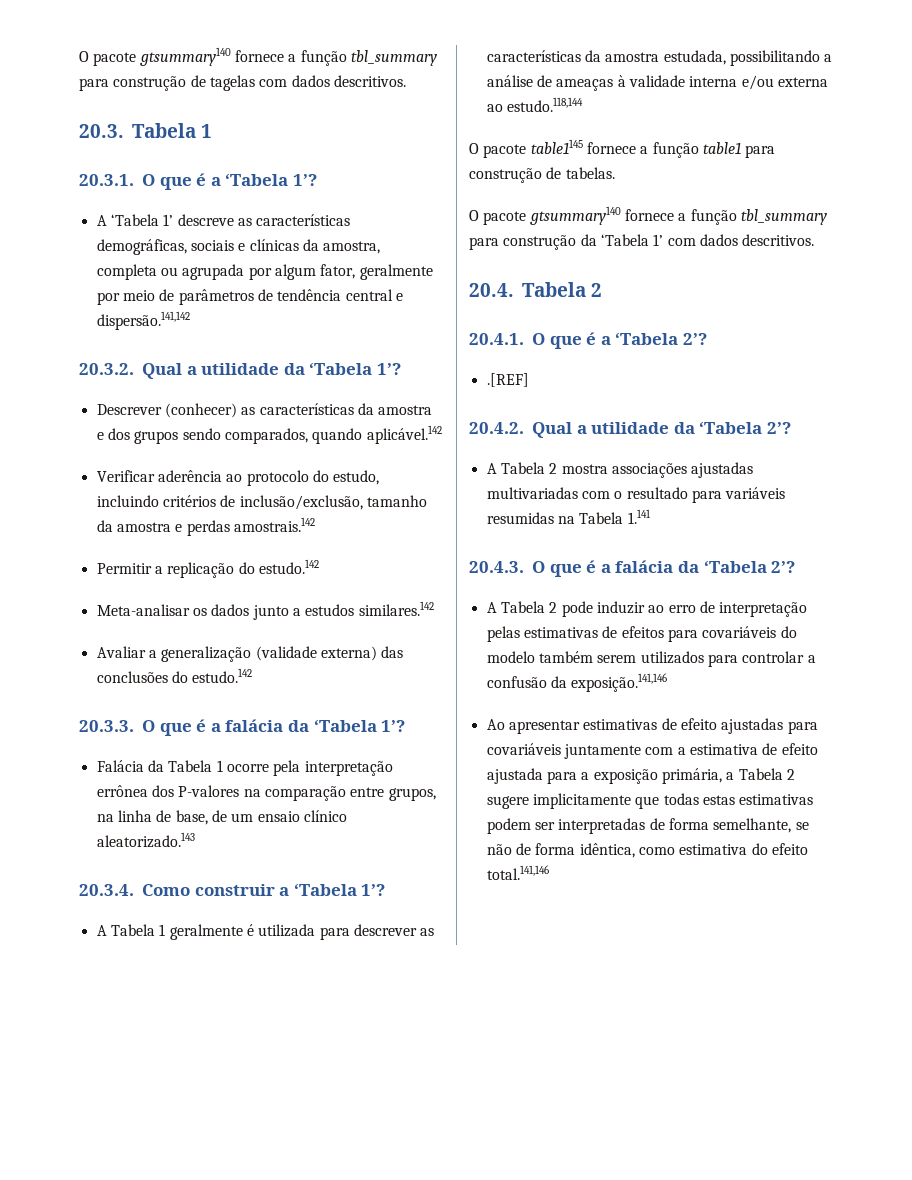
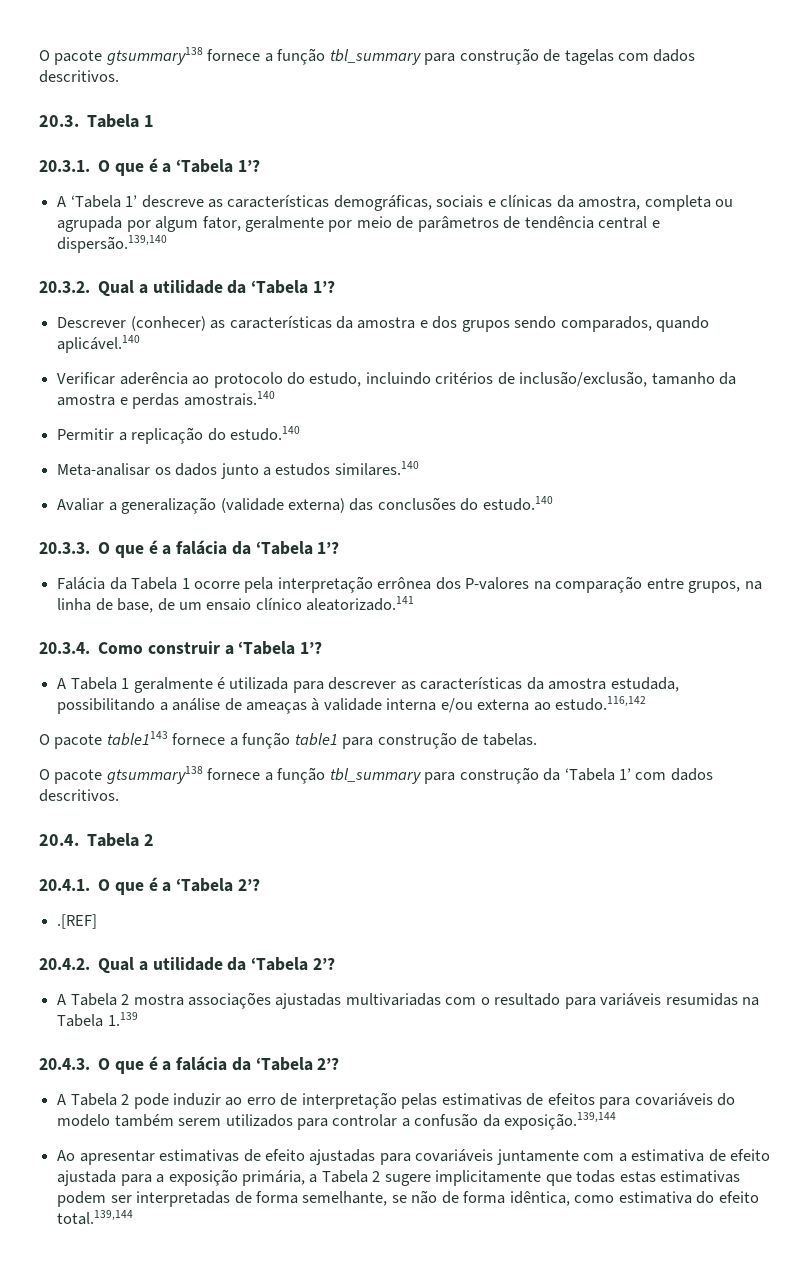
[79,47,231,66] O pacote gtsummary140 -> [39,47,203,65] O pacote gtsummary138
[96,311,190,330] dispersão.141,142 -> [57,235,168,253] dispersão.139,140
[366,425,442,444] aplicável.142 -> [57,335,141,353] aplicável.140
[233,517,315,532] amostrais.142 -> [183,391,275,406] amostrais.140
[258,559,319,574] estudo.142 -> [229,426,300,441] estudo.140
[358,601,434,616] similares.142 -> [334,461,419,476] similares.140
[192,668,253,683] estudo.142 -> [482,496,553,511] estudo.140
[96,832,195,848] aleatorizado.143 -> [306,596,415,611] aleatorizado.141
[506,97,583,112] [469,139,583,158] estudo.118,144 // O pacote table1145 -> [555,696,647,711] [39,731,168,749] estudo.116,142 // O pacote table1143
[529,206,621,225] gtsummary140 -> [106,766,203,784] gtsummary138
[627,509,651,524] 1.141 -> [107,1012,138,1026] 1.139
[571,673,668,692] exposição.141,146 -> [504,1112,617,1130] exposição.139,144
[486,865,549,880] total.141,146 -> [57,1210,134,1225] total.139,144

